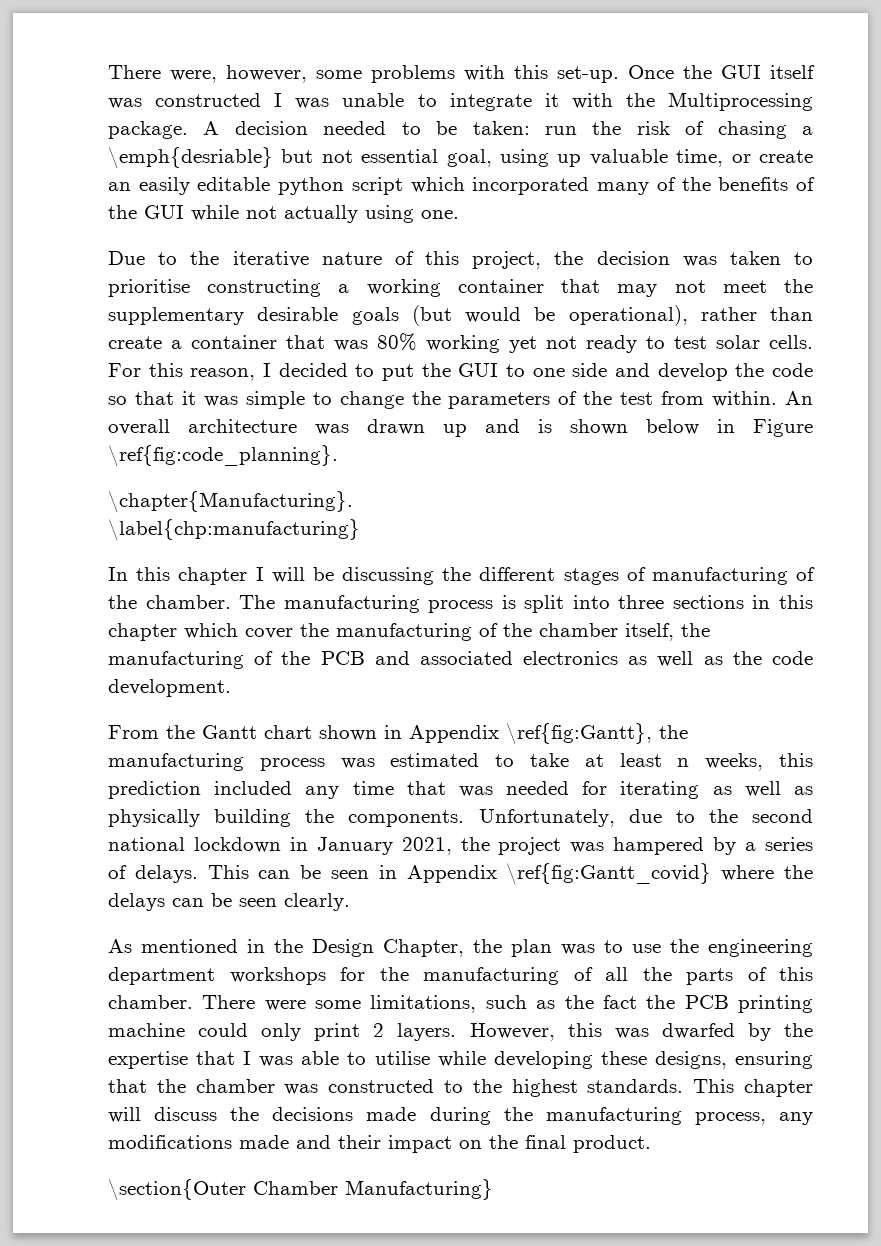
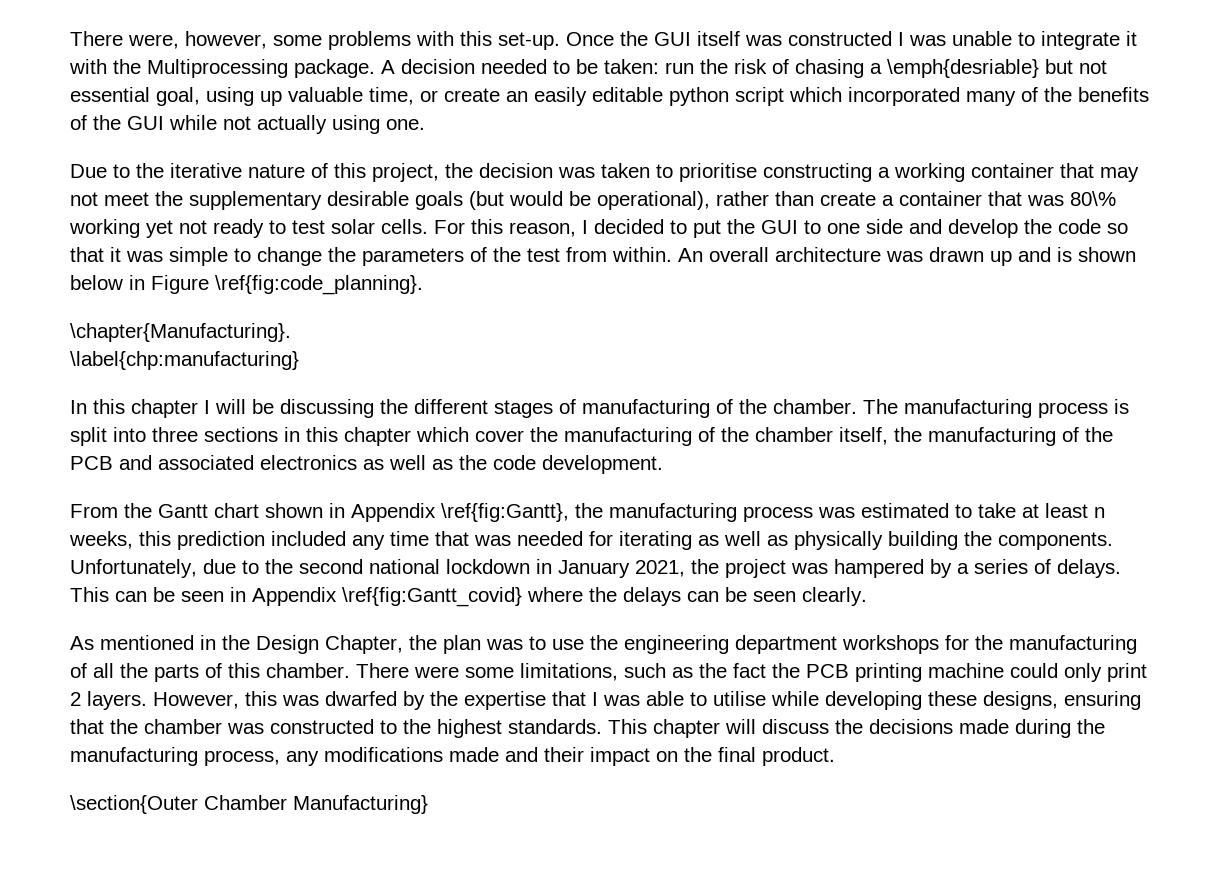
[377,333,417,351] 80% -> [1070,191,1116,206] 80\%

